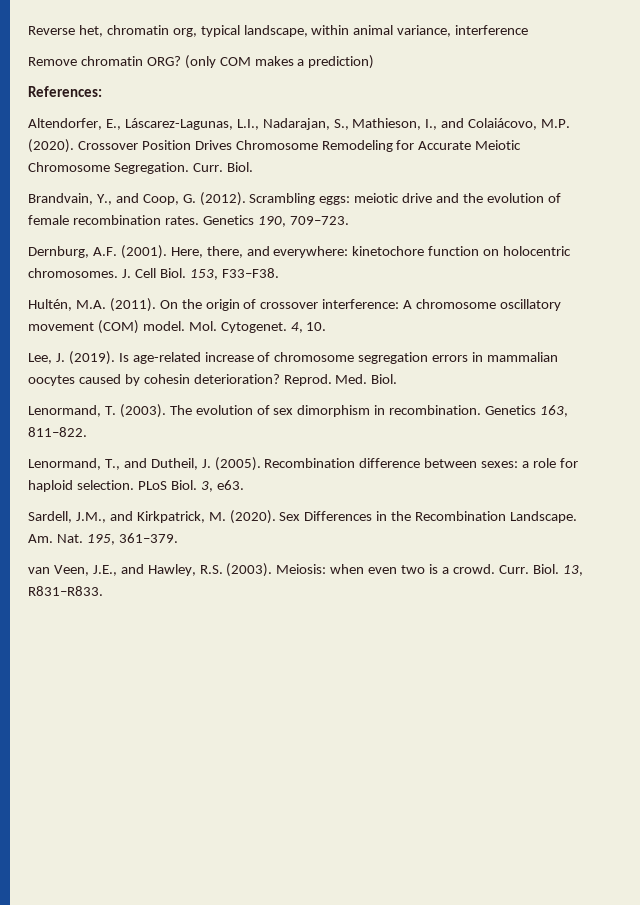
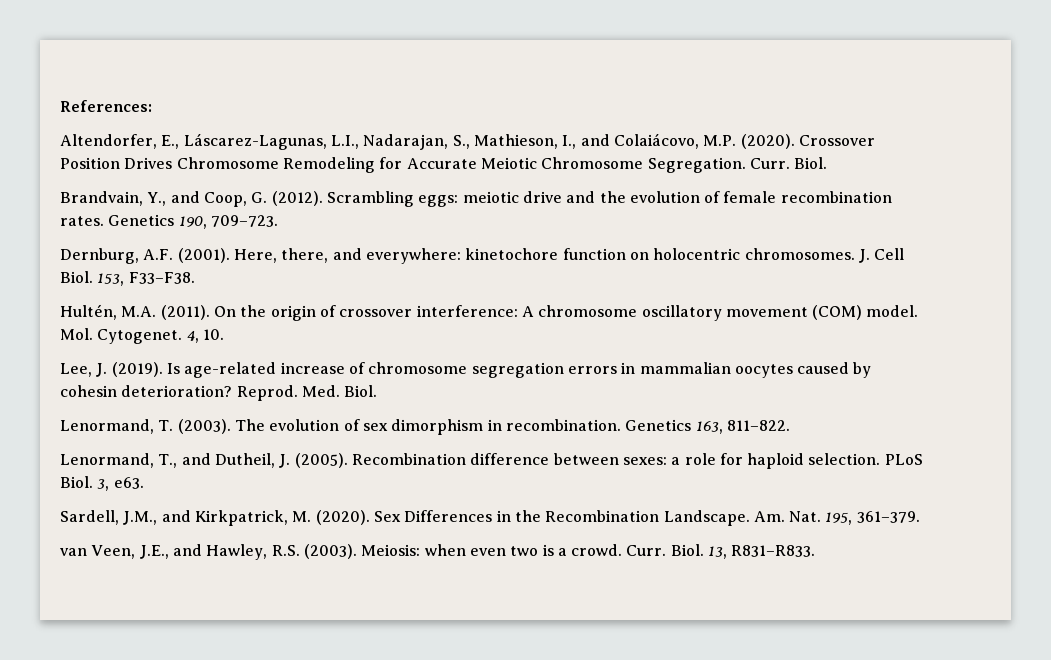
[28,25,529,37] [28,55,375,69] Reverse het, chromatin org, typical landscape, within animal variance, interference // Remove chromatin ORG? (only COM makes a prediction) // -> (60, 106) none

